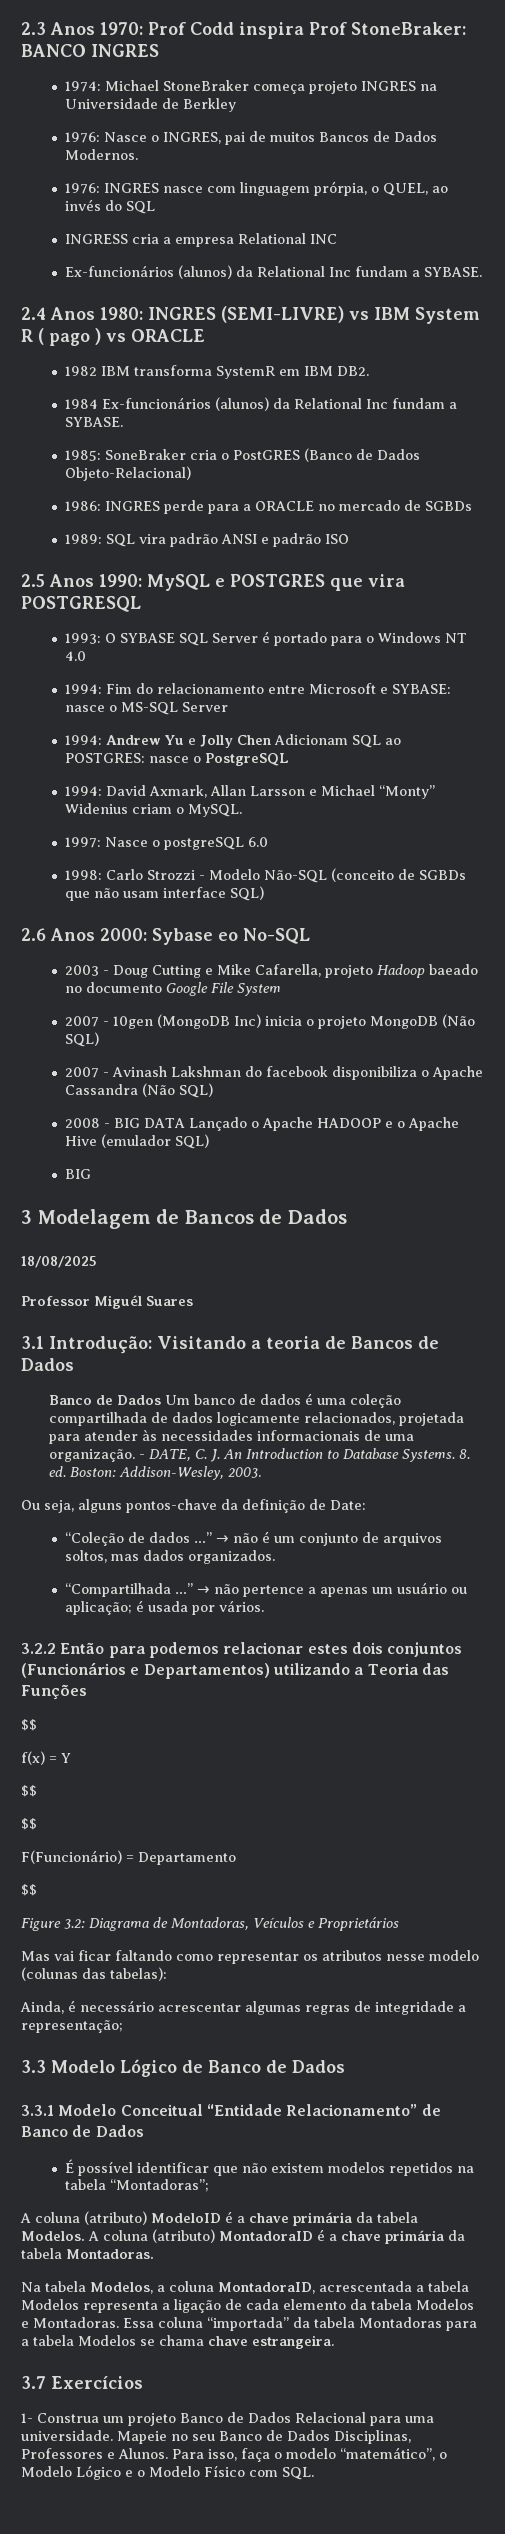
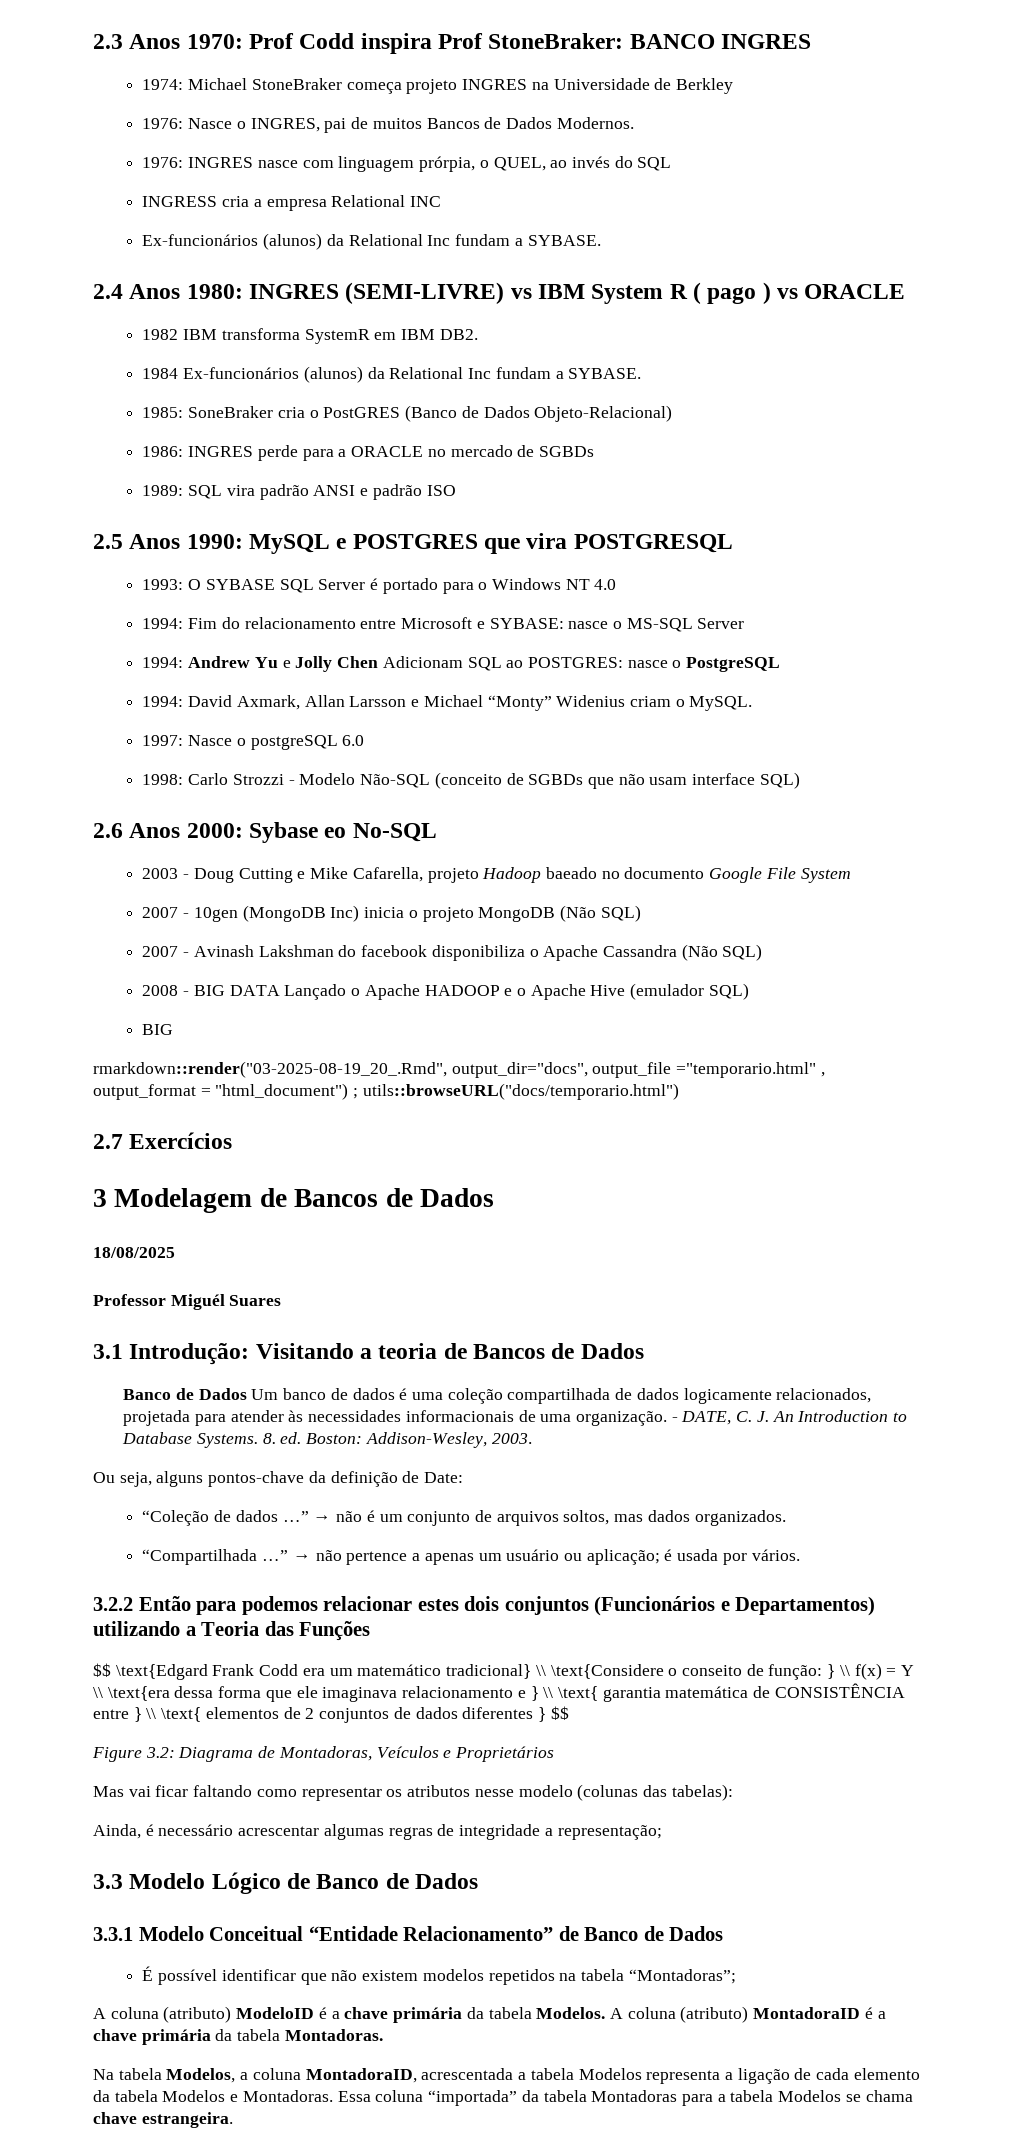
(92, 1174) none -> [93,1061,825,1078] [93,1083,679,1100] [93,1132,233,1149] // rmarkdown::render("03-2025-08-19_20_.Rmd", output_dir="docs", output_file ="temporario.html" , output_format = "html_document") ; utils::browseURL("docs/temporario.html") // 2.7 Exercícios
[21,1751,71,1765] [21,1785,37,1797] [21,1818,37,1830] [21,1850,236,1865] // f(x) = Y // $$ // $$ // F(Funcionário) = Departamento // -> [115,1663,915,1680] [93,1683,905,1702] [93,1707,546,1723] \text{Edgard Frank Codd era um matemático tradicional} \\ \text{Considere o conseito de função: } \\ f(x) = Y \\ \text{era dessa forma que ele imaginava relacionamento e } \\ \text{ garantia matemática de CONSISTÊNCIA entre } \\ \text{ elementos de 2 conjuntos de dados diferentes }
[21,2376,143,2389] [21,2412,434,2426] [21,2430,411,2444] [21,2447,447,2462] [21,2465,314,2480] // 3.7 Exercícios // 1- Construa um projeto Banco de Dados Relacional para uma universidade. Mapeie no seu Banco de Dados Disciplinas, Professores e Alunos. Para isso, faça o modelo “matemático”, o Modelo Lógico e o Modelo Físico com SQL. -> (233, 2120) none

